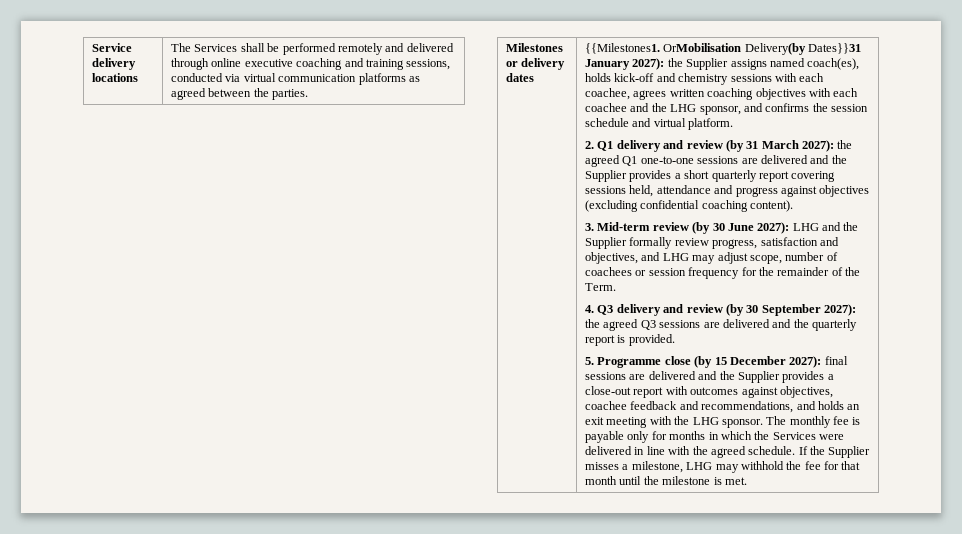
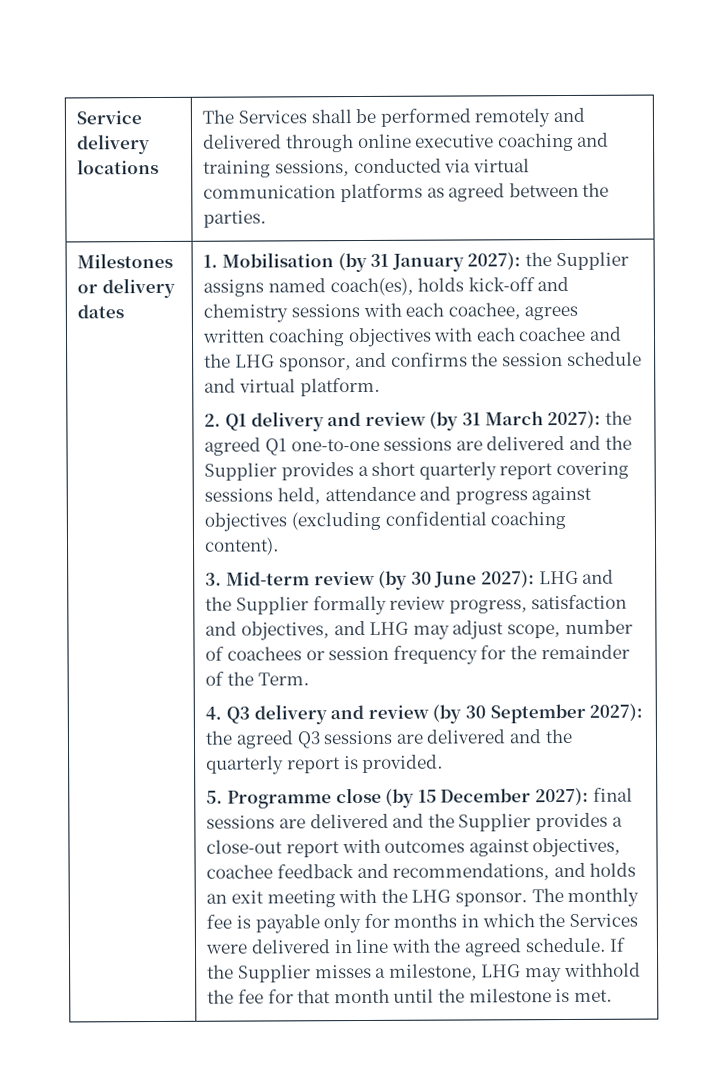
[585,43,862,55] {{Milestones1. OrMobilisation Delivery(by Dates}}31 -> [203,252,390,273] 1. Mobilisation (by 31

